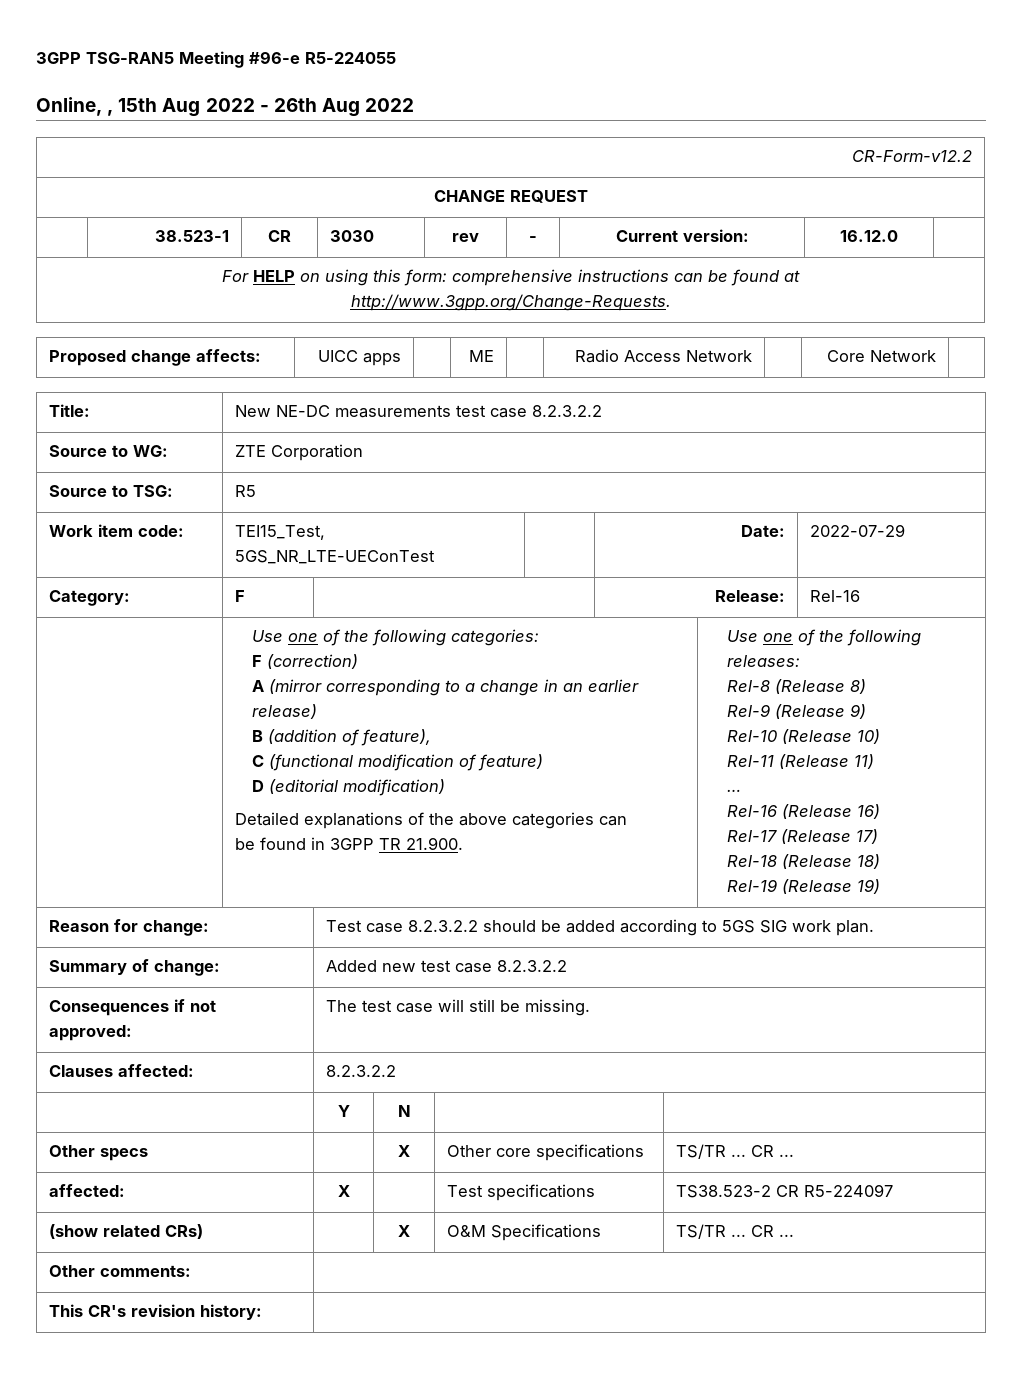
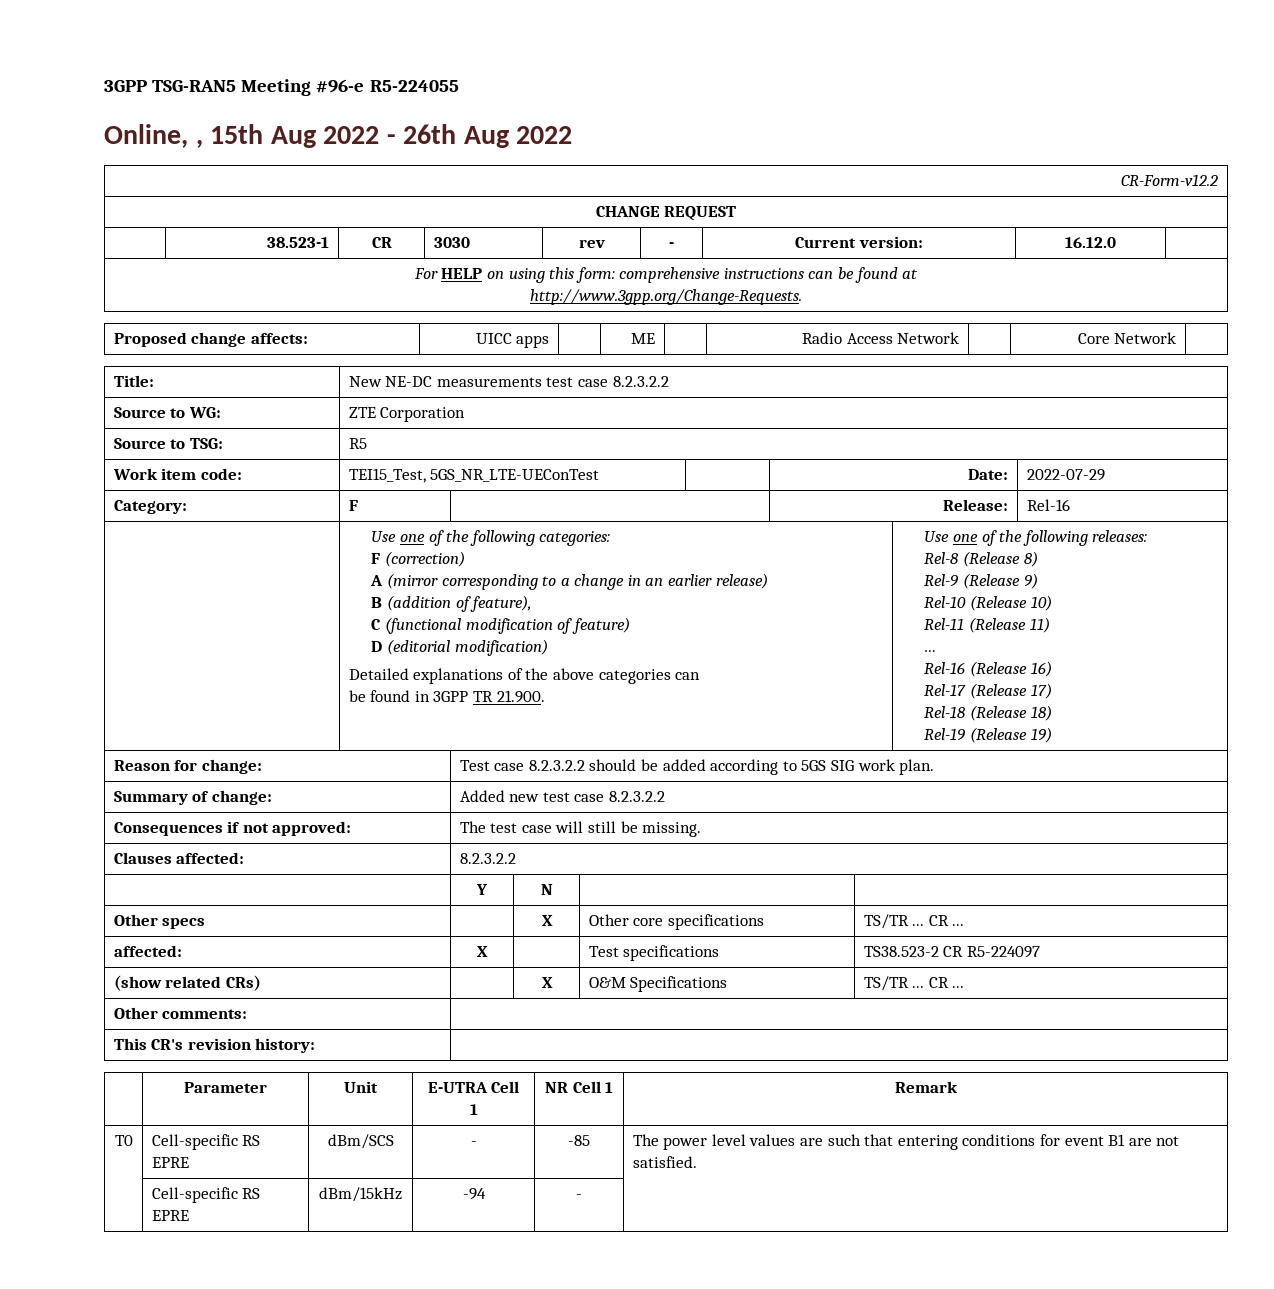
(262, 1312) none -> [184,1082,267,1093] [344,1081,378,1093] [427,1081,520,1093] [469,1104,478,1115] [544,1081,614,1093] [894,1081,958,1093] [114,1135,133,1146] [151,1134,261,1150] [151,1157,189,1168] [327,1134,394,1149] [470,1141,477,1146] [568,1135,590,1146] [632,1134,1180,1150] [632,1156,697,1168] [151,1187,261,1203] [151,1210,189,1221] [319,1187,402,1202] [462,1188,486,1200] [576,1194,582,1199] // | Parameter | Unit | E-UTRA Cell 1 | NR Cell 1 | Remark // T0 | Cell-specific RS EPRE | dBm/SCS | - | -85 | The power level values are such that entering conditions for event B1 are not satisfied. // | Cell-specific RS EPRE | dBm/15kHz | -94 | - |

